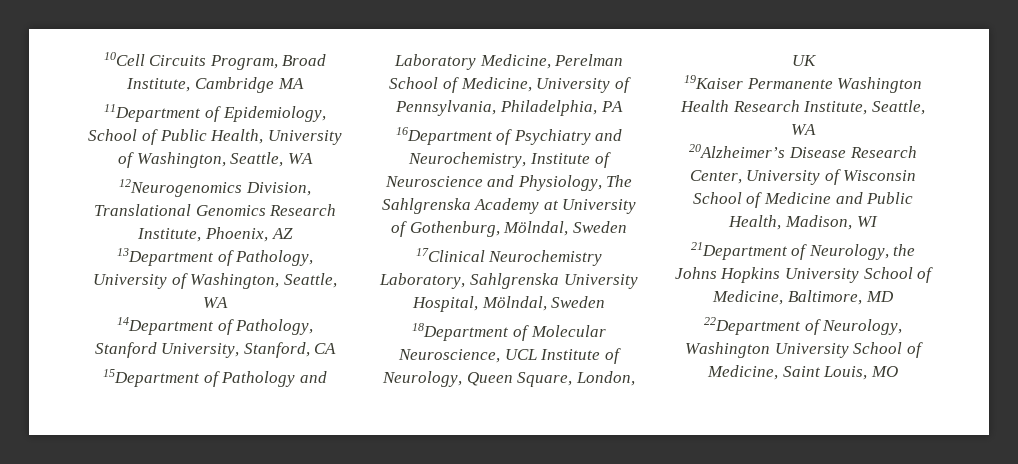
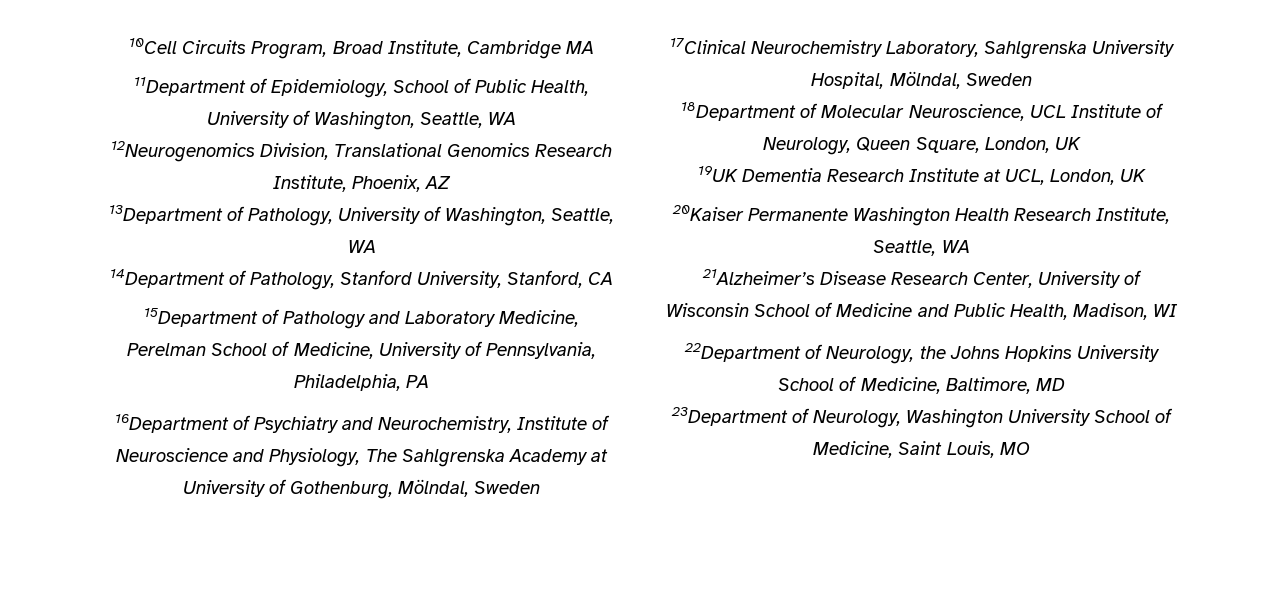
[683,75,743,89] 19Kaiser -> [697,166,1147,185] [671,205,744,221] 19UK Dementia Research Institute at UCL, London, UK // 20Kaiser
[689,144,786,158] 20Alzheimer’s -> [701,269,815,285] 21Alzheimer’s
[690,242,788,260] 21Department -> [684,343,802,362] 22Department
[703,317,801,335] 22Department -> [670,407,788,426] 23Department

